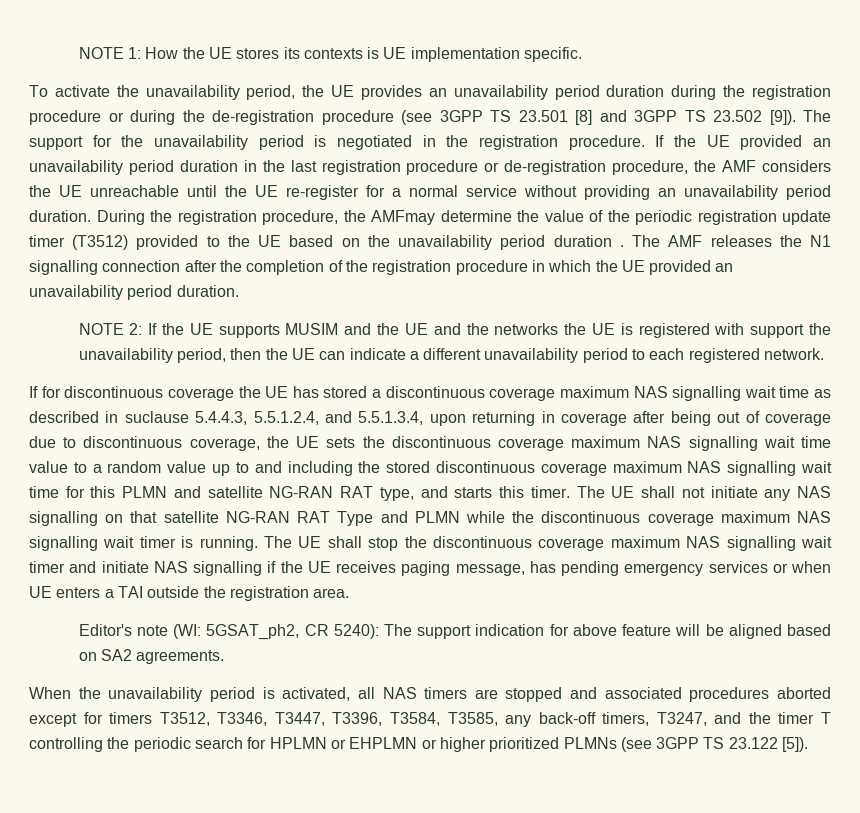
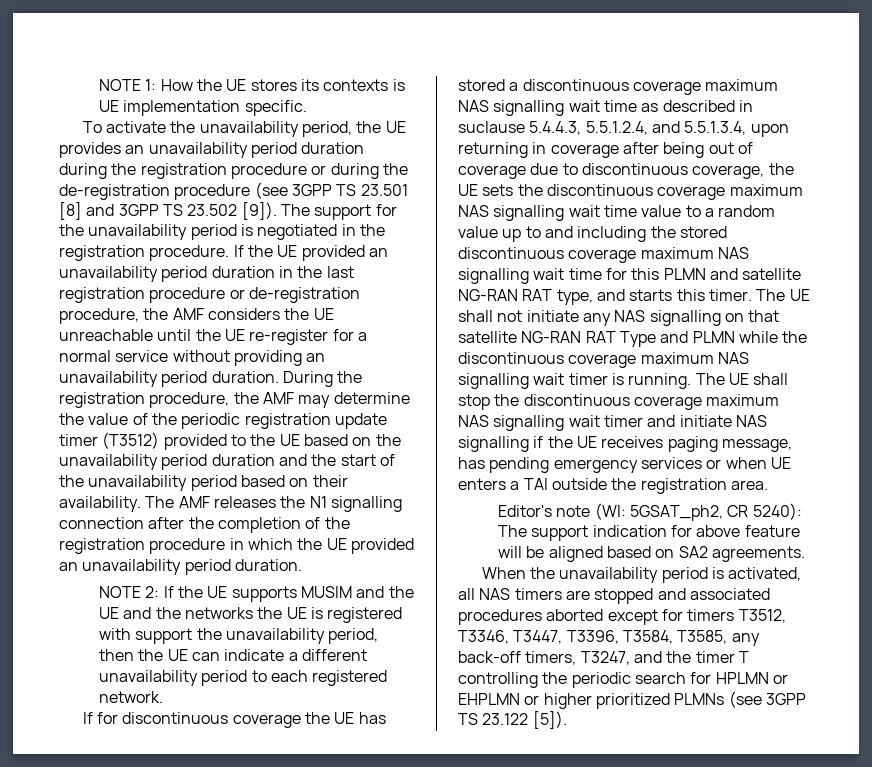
[371,210,435,225] AMFmay -> [262,392,331,408] AMF may
[619,245,624,247] . -> [278,454,395,466] [59,475,348,491] [59,496,141,512] and the start of the unavailability period based on their availability.

